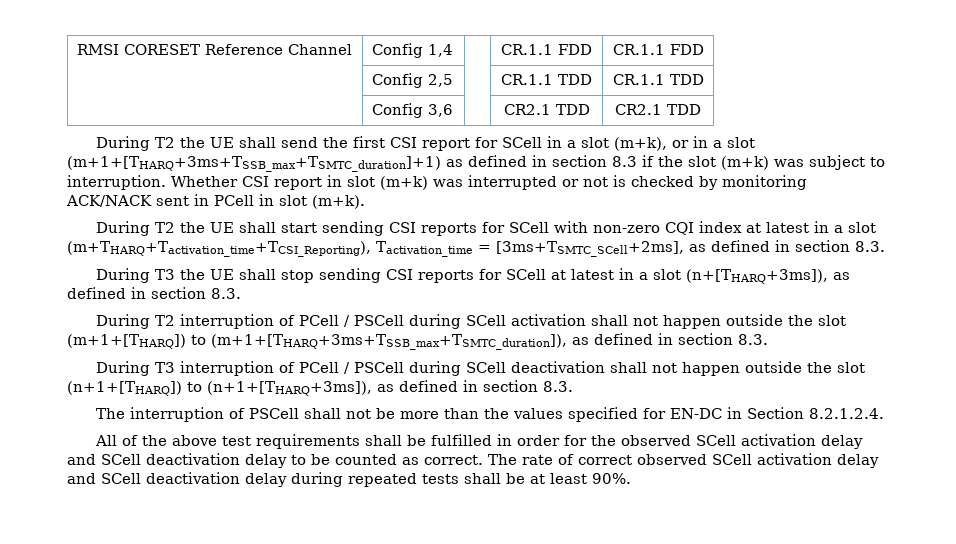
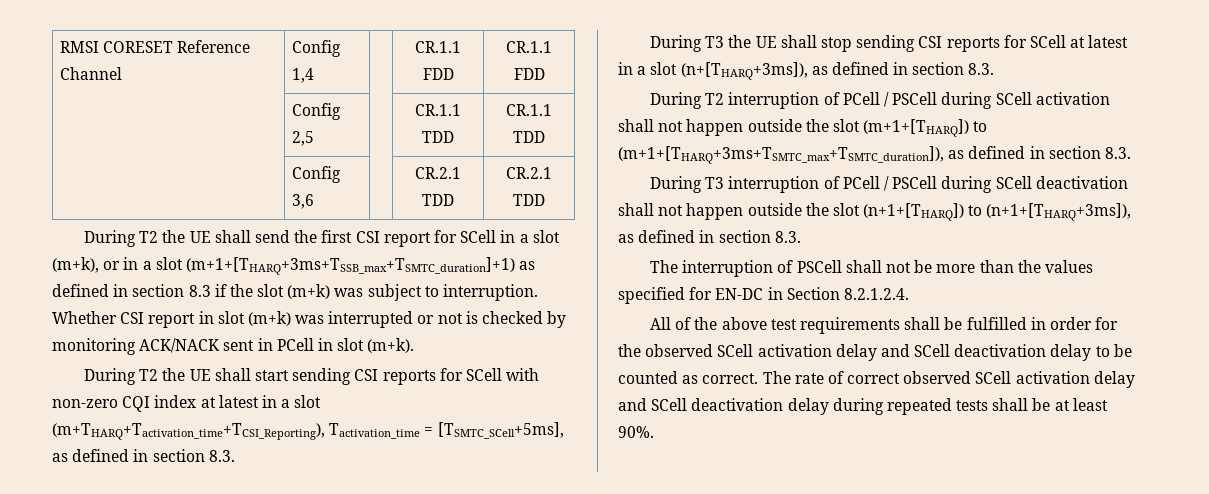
[503,104,590,115] [615,104,662,115] CR2.1 TDD | CR2.1 -> [415,167,461,179] [422,194,454,206] [506,167,552,179] CR.2.1 TDD | CR.2.1
[496,241,684,257] [3ms+TSMTC_SCell+2ms], -> [437,422,564,439] [TSMTC_SCell+5ms],
[211,334,567,350] (m+1+[THARQ+3ms+TSSB_max+TSMTC_duration]), -> [618,146,944,164] (m+1+[THARQ+3ms+TSMTC_max+TSMTC_duration]),

